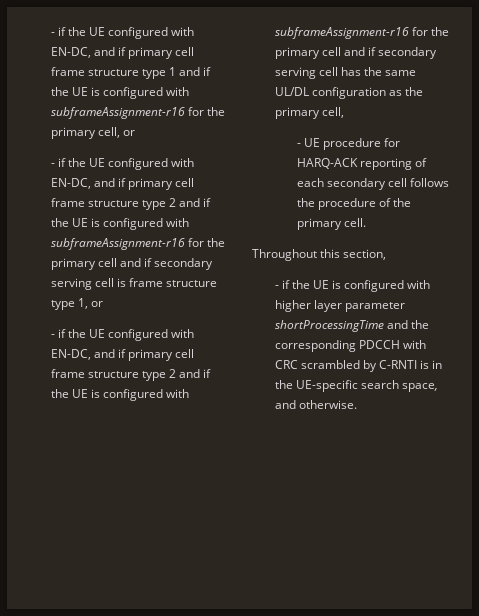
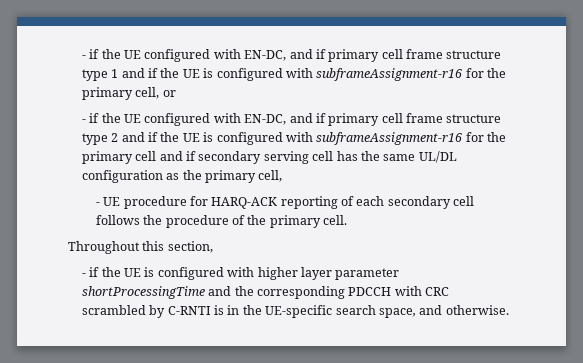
[50,158,195,170] [50,178,194,190] [50,198,212,210] [50,218,189,230] [50,238,225,250] [50,258,213,270] [50,278,217,290] [50,298,103,310] // - if the UE configured with EN-DC, and if primary cell frame structure type 2 and if the UE is configured with subframeAssignment-r16 for the primary cell and if secondary serving cell is frame structure type 1, or -> (176, 93) none

